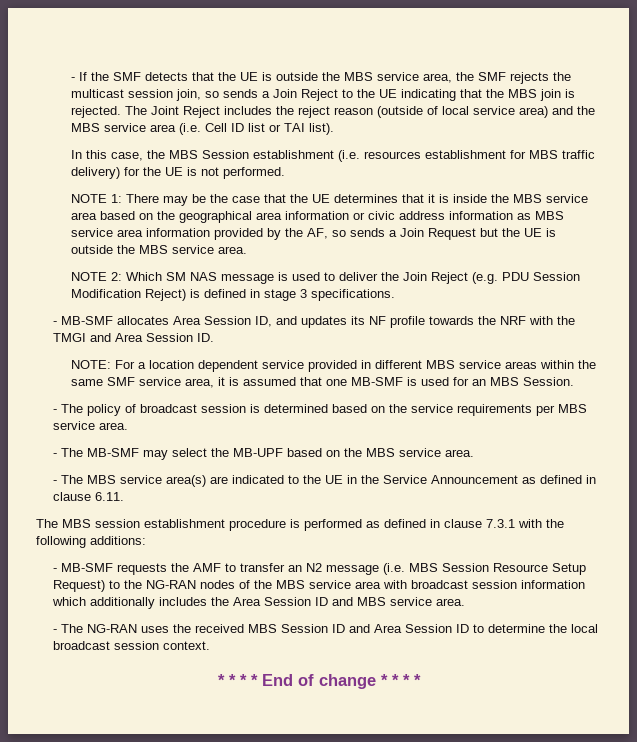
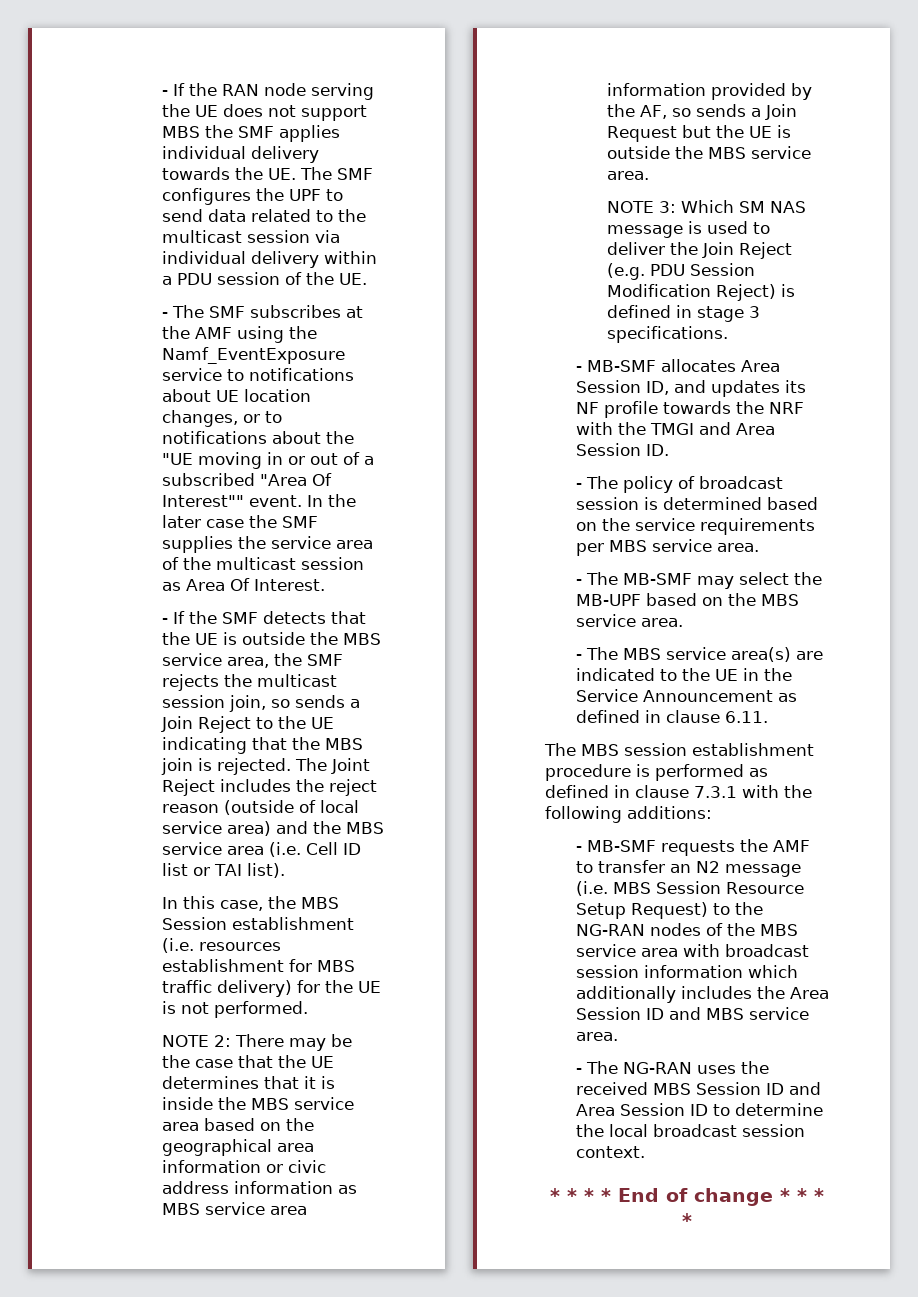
[70,72,109,81] - If the -> [161,83,374,100] [161,104,367,121] [161,125,340,142] [161,146,319,163] [161,167,373,180] [161,188,343,205] [161,209,366,222] [161,230,340,243] [161,251,377,268] [161,272,367,285] [161,305,363,318] [161,326,317,343] [161,347,345,364] [161,368,354,381] [161,389,311,402] [161,410,282,427] [161,431,354,444] [161,452,374,469] [161,473,332,486] [161,494,356,507] [161,515,318,528] [161,536,373,553] [161,557,364,570] [161,578,325,591] [161,611,217,624] - If the RAN node serving the UE does not support MBS the SMF applies individual delivery towards the UE. The SMF configures the UPF to send data related to the multicast session via individual delivery within a PDU session of the UE. // - The SMF subscribes at the AMF using the Namf_EventExposure service to notifications about UE location changes, or to notifications about the "UE moving in or out of a subscribed "Area Of Interest"" event. In the later case the SMF supplies the service area of the multicast session as Area Of Interest. // - If the
[110,194,122,203] 1: -> [213,1035,231,1047] 2:
[110,272,122,281] 2: -> [658,201,676,213] 3:
[70,360,596,372] [70,377,574,388] // NOTE: For a location dependent service provided in different MBS service areas within the same SMF service area, it is assumed that one MB-SMF is used for an MBS Session. -> (669, 450) none

